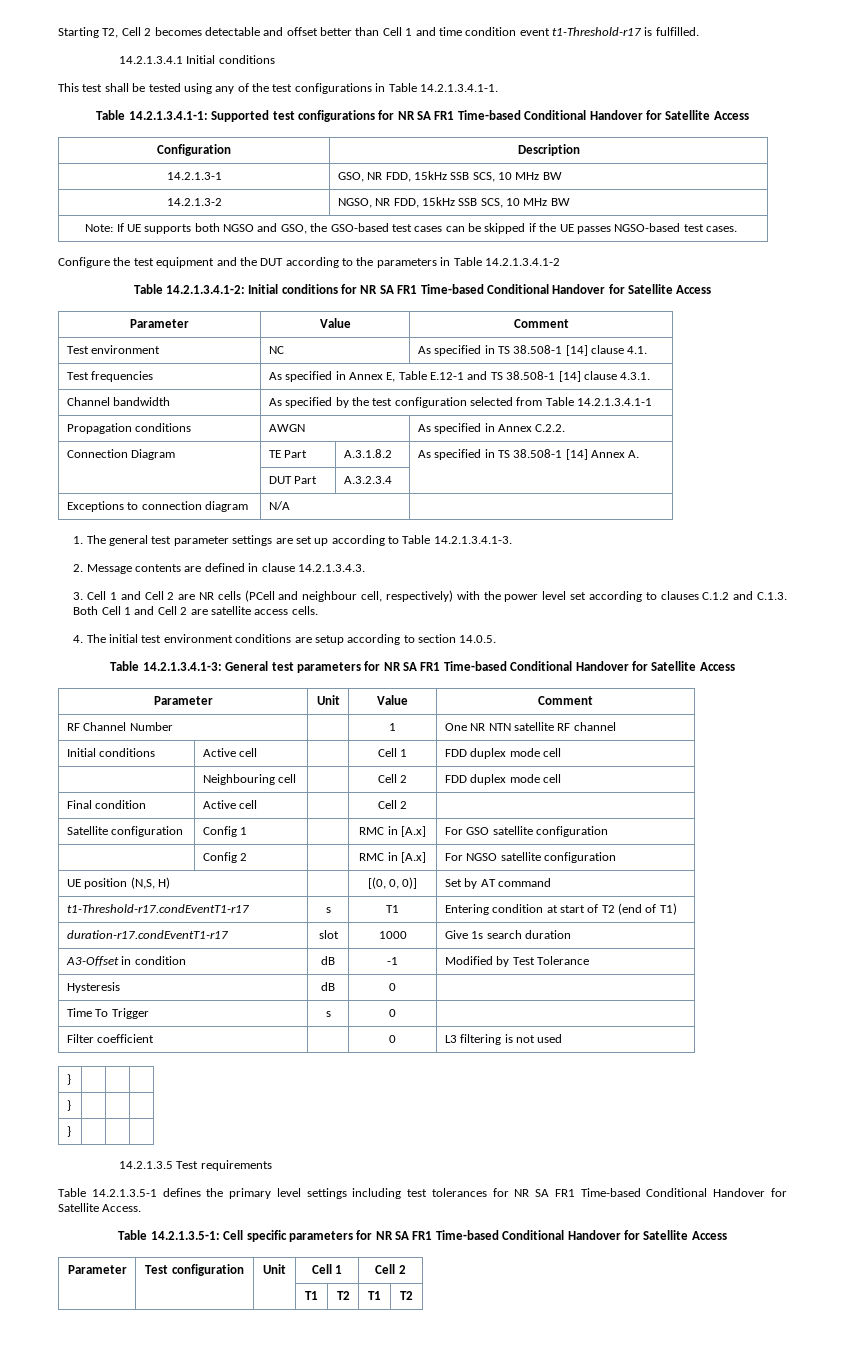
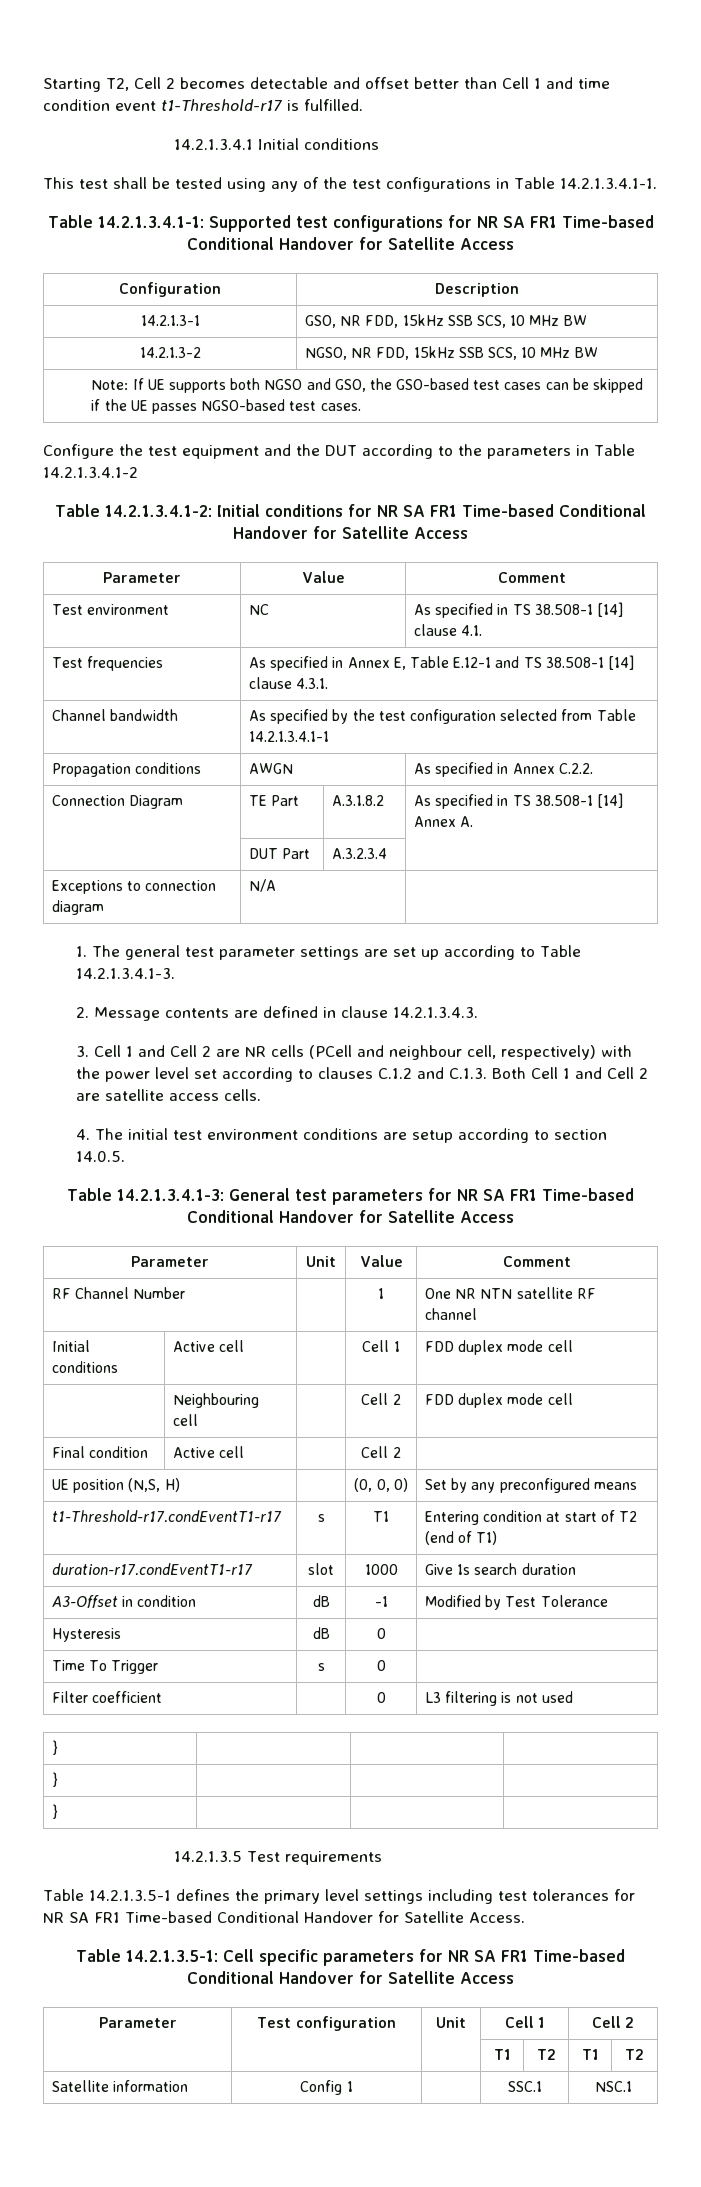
[66,826,184,837] [202,826,248,837] [359,826,426,837] [444,826,608,837] [202,852,248,863] [359,852,426,863] [444,852,616,863] // Satellite configuration | Config 1 | | RMC in [A.x] | For GSO satellite configuration // | Config 2 | | RMC in [A.x] | For NGSO satellite configuration -> (401, 1452) none
[367,877,418,889] [(0, 0, 0)] -> [354,1478,408,1492] (0, 0, 0)
[480,878,551,887] AT command -> [471,1478,637,1493] any preconfigured means
(413, 1295) none -> [52,2080,189,2092] [300,2080,353,2095] [507,2081,542,2092] [594,2081,632,2092] // Satellite information | Config 1 | | SSC.1 | NSC.1

